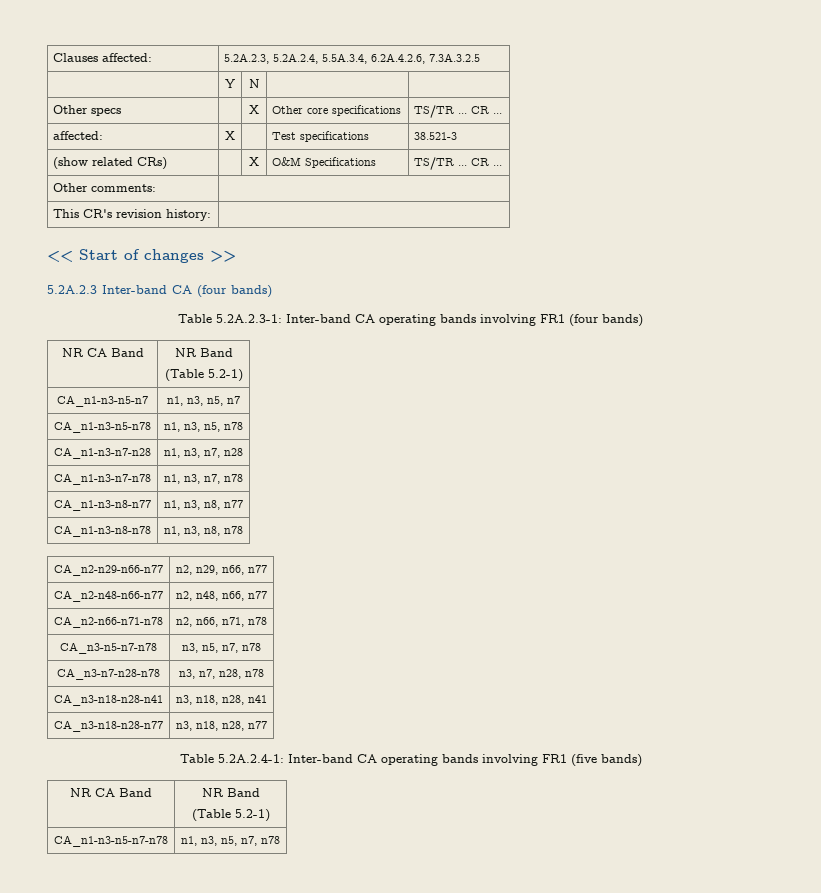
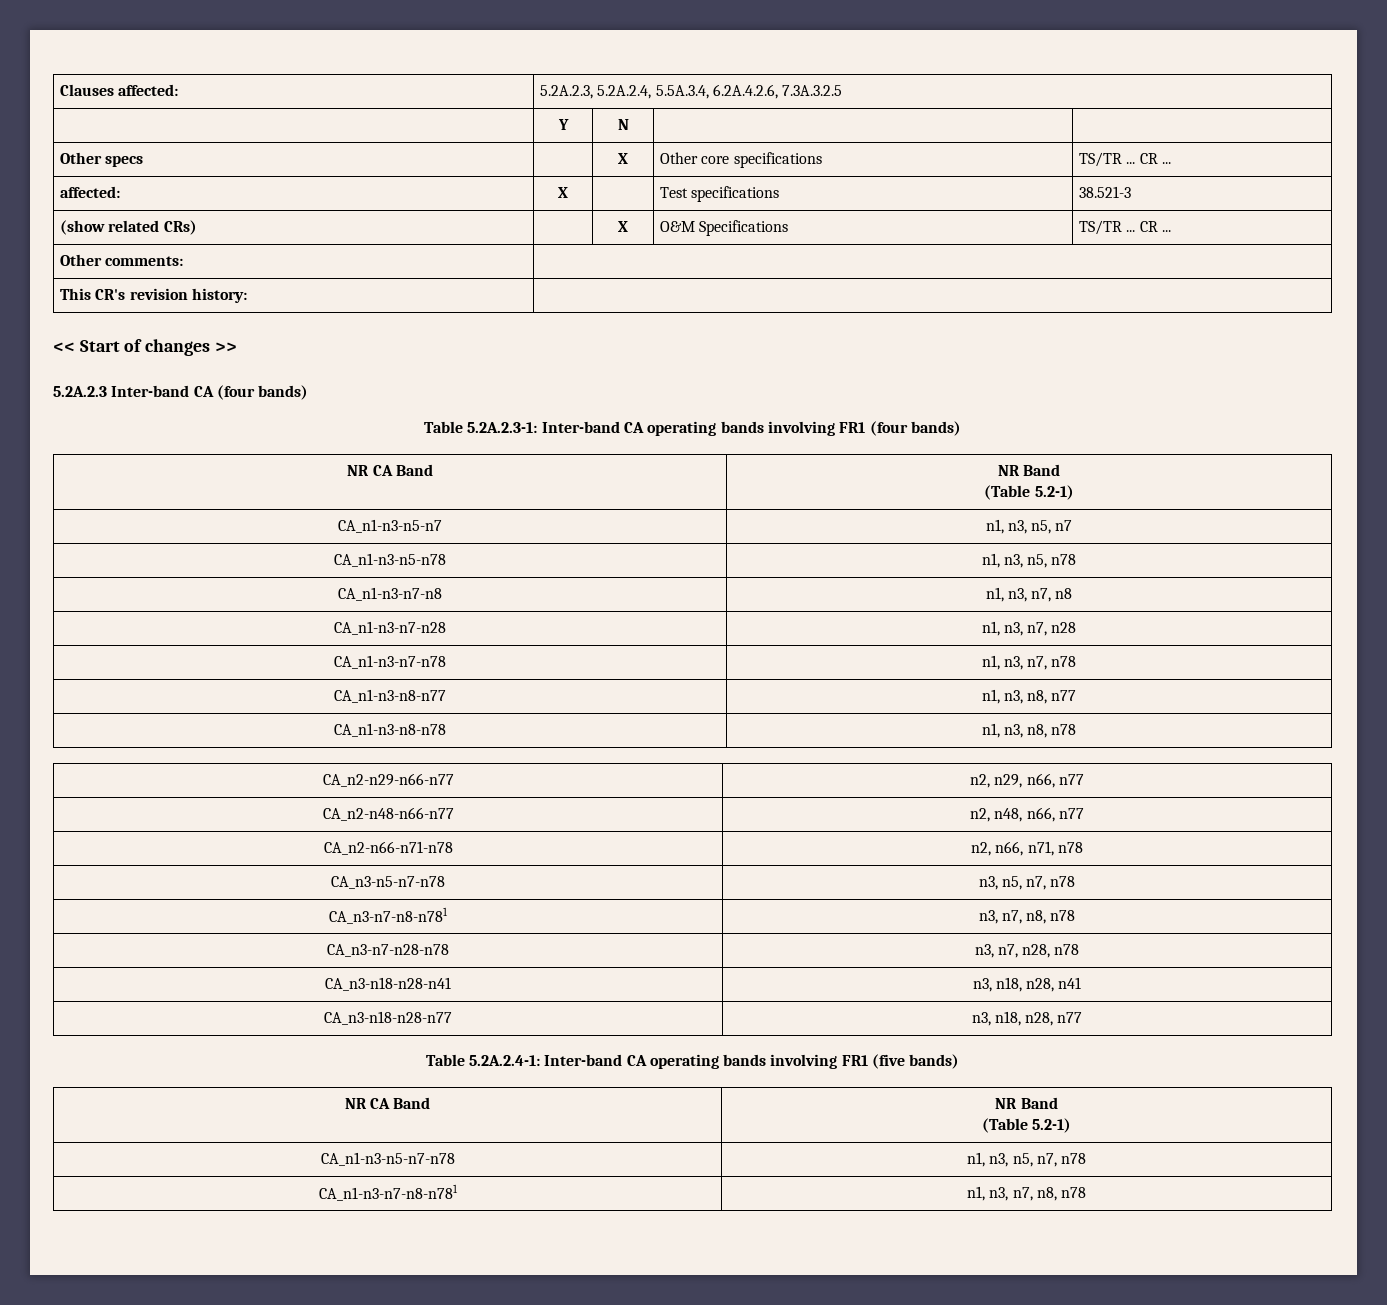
(243, 426) none -> [338,587,442,601] [985,587,1073,602] // CA_n1-n3-n7-n8 | n1, n3, n7, n8
(261, 647) none -> [329,907,448,924] [978,910,1076,924] // CA_n3-n7-n8-n781 | n3, n7, n8, n78
(280, 840) none -> [318,1184,458,1201] [966,1186,1087,1201] // CA_n1-n3-n7-n8-n781 | n1, n3, n7, n8, n78

